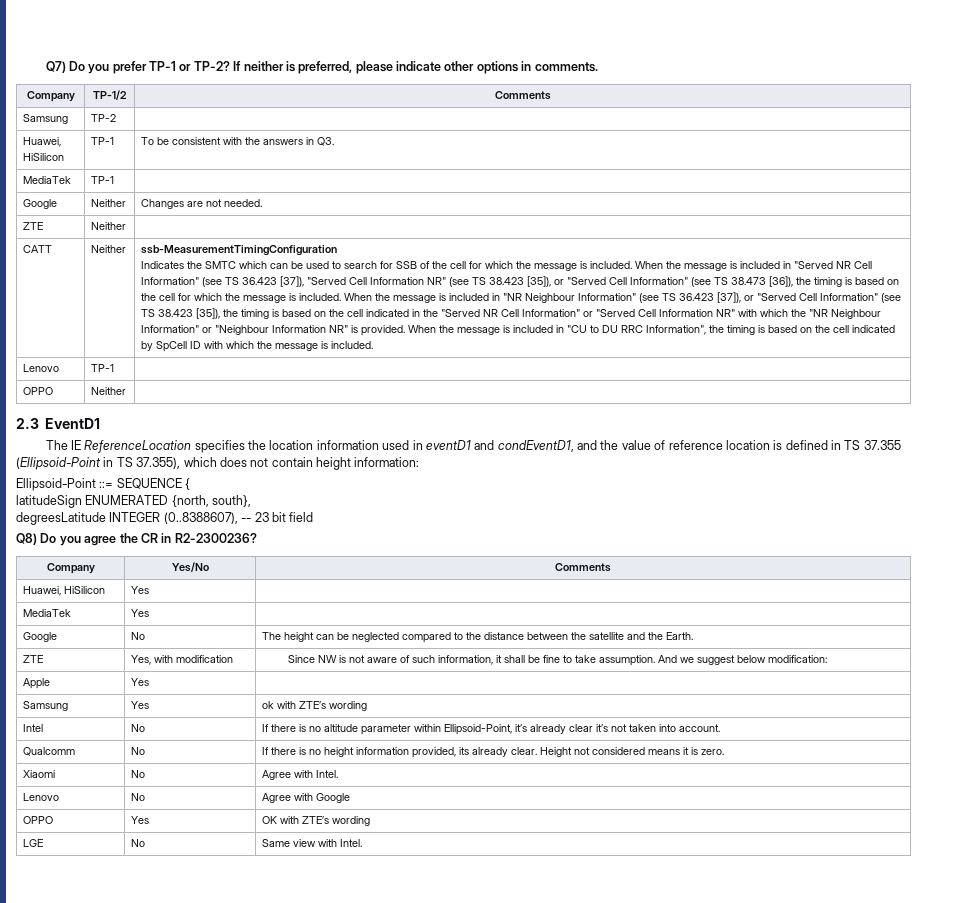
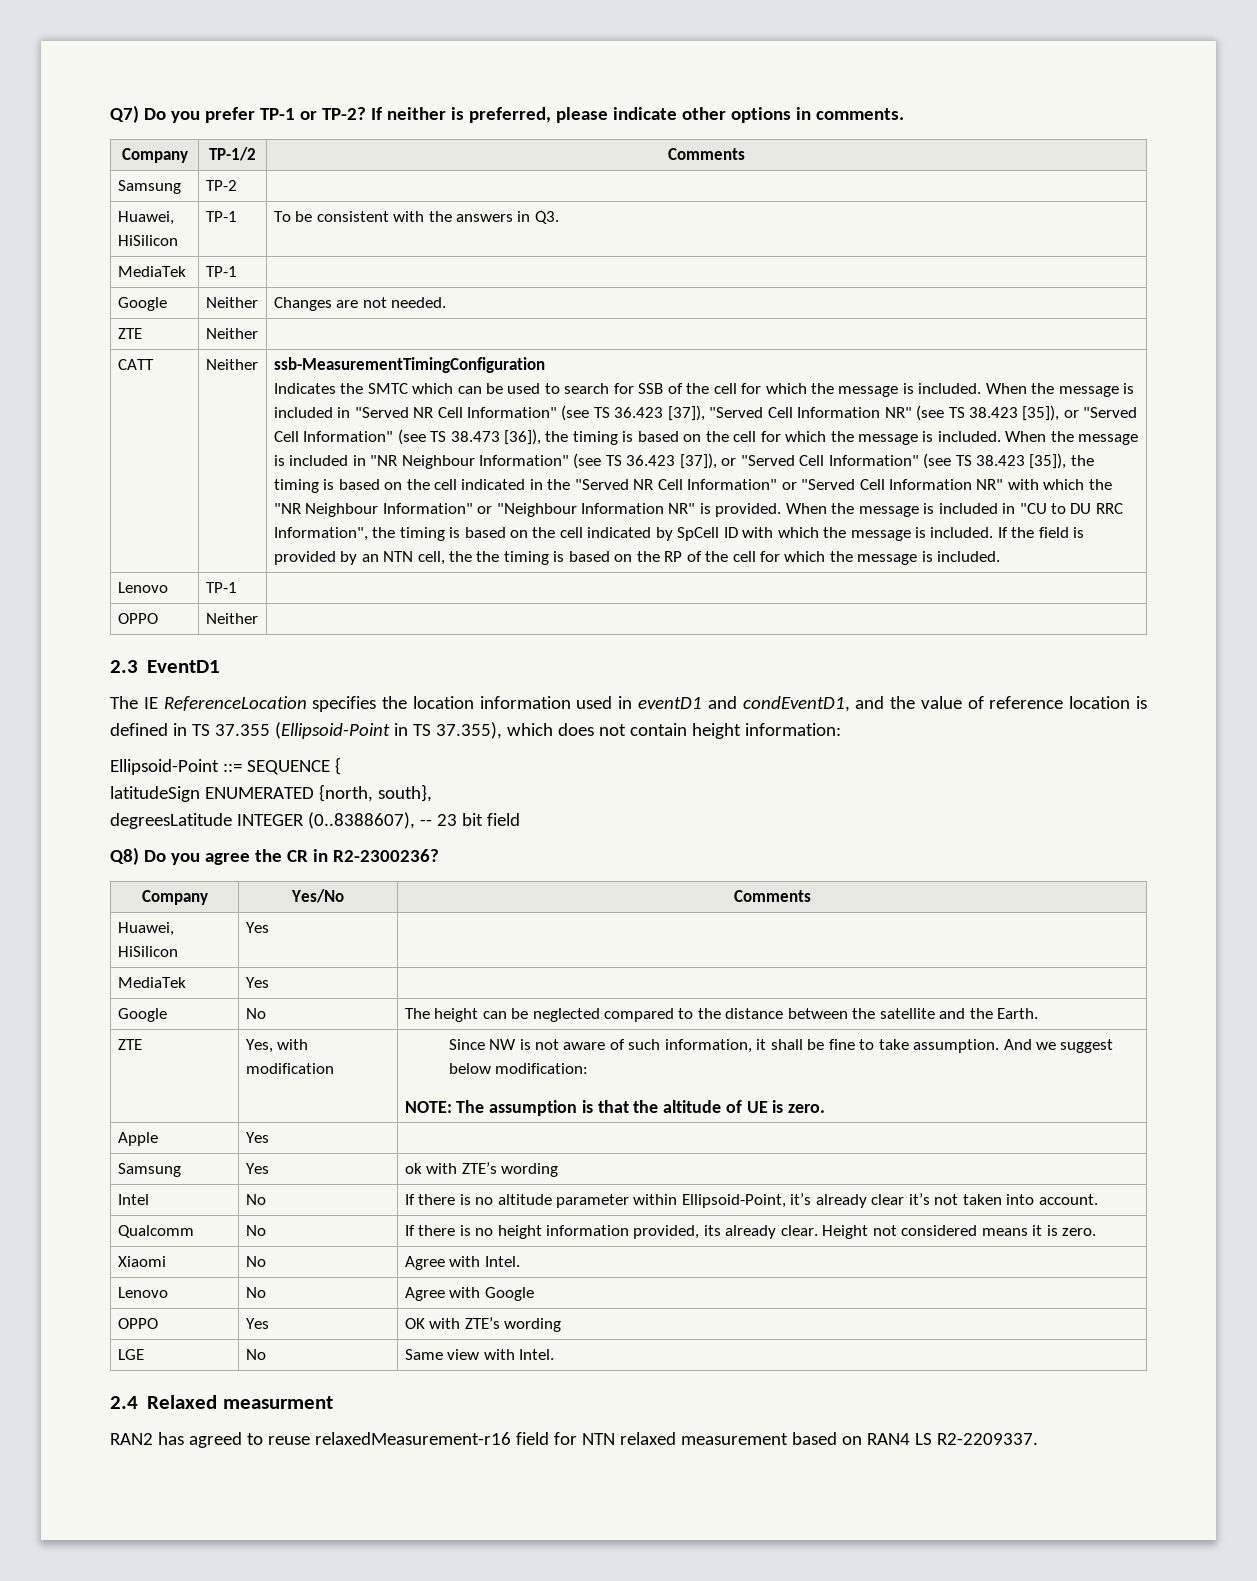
(374, 345) none -> [997,527,1085,538] [273,551,1001,565] If the field is provided by an NTN cell, the the timing is based on the RP of the cell for which the message is included.
(827, 659) none -> [404,1100,825,1116] // NOTE: The assumption is that the altitude of UE is zero.
(363, 843) none -> [110,1395,333,1409] [110,1432,1038,1448] // 2.4 Relaxed measurment // RAN2 has agreed to reuse relaxedMeasurement-r16 field for NTN relaxed measurement based on RAN4 LS R2-2209337.

